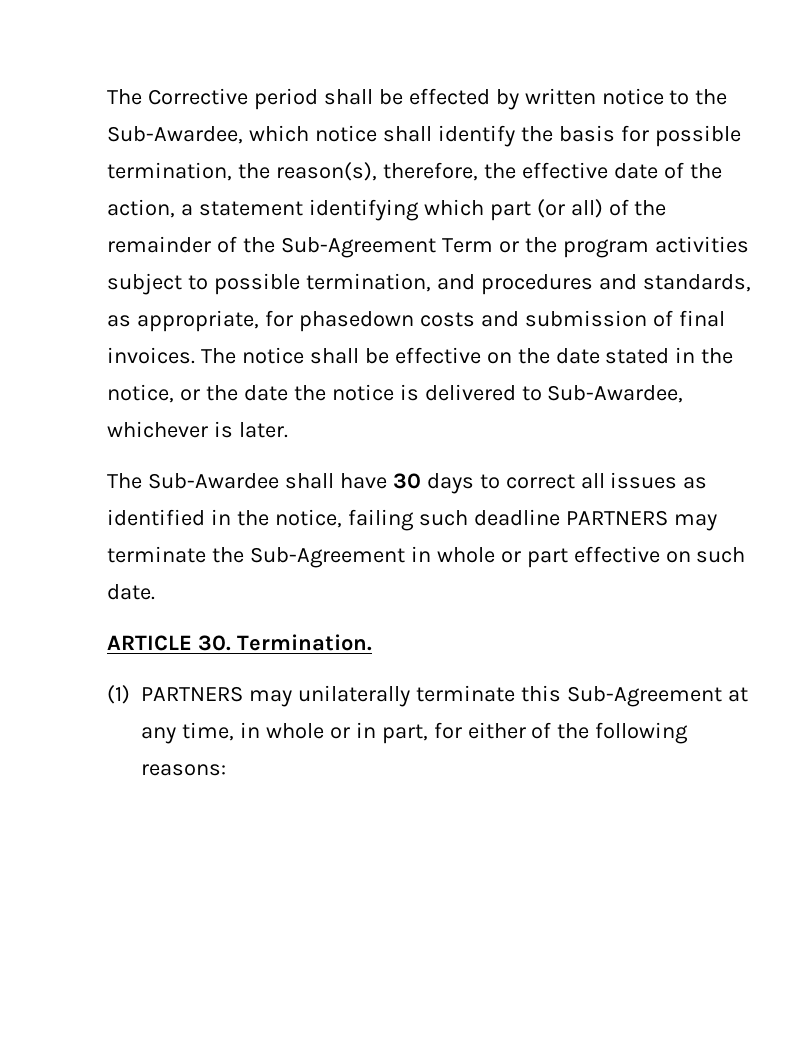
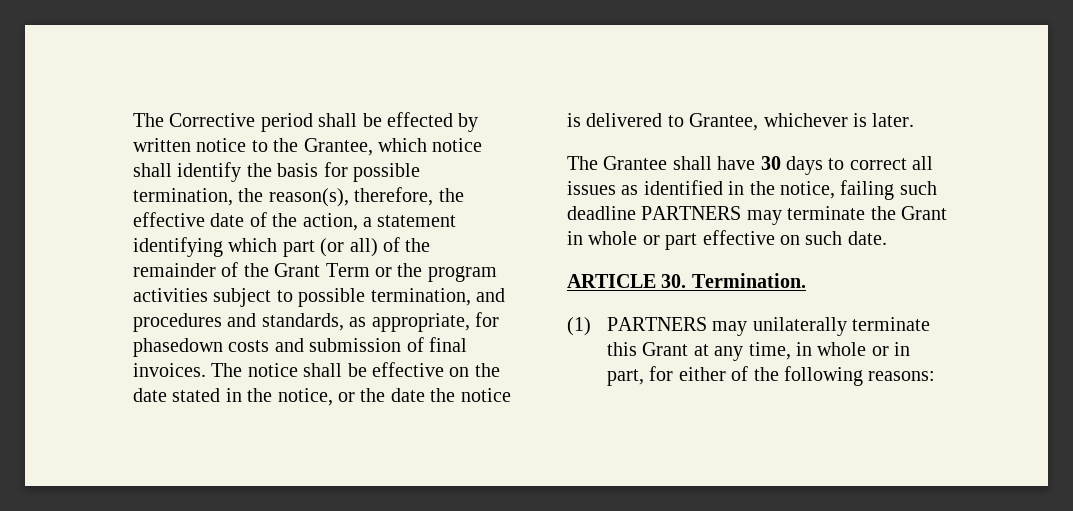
[107,126,243,144] Sub-Awardee, -> [303,138,373,156] Grantee,
[280,237,436,258] Sub-Agreement -> [274,263,321,277] Grant
[547,385,684,403] Sub-Awardee, -> [689,113,759,131] Grantee,
[147,473,279,489] Sub-Awardee -> [603,156,668,170] Grantee
[249,547,405,568] Sub-Agreement -> [901,206,947,220] Grant
[566,686,722,707] Sub-Agreement -> [642,342,689,356] Grant

